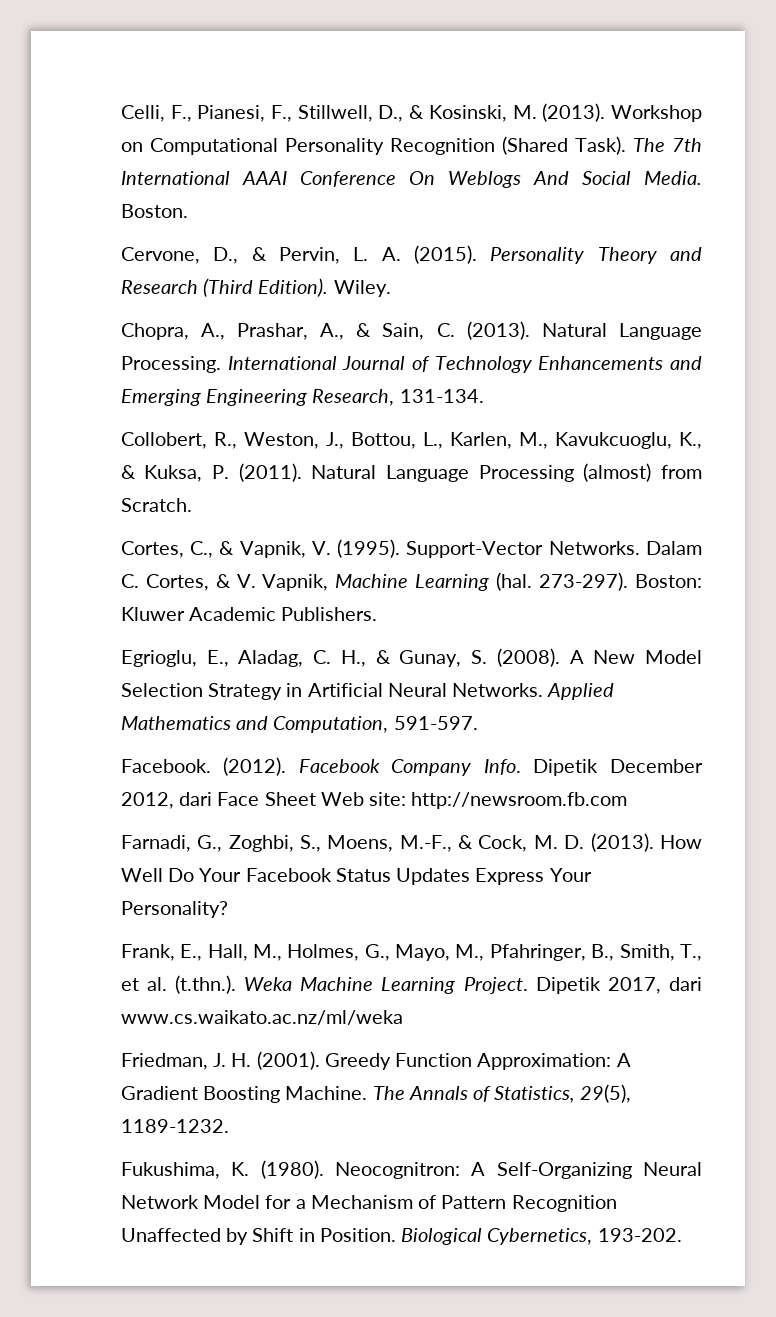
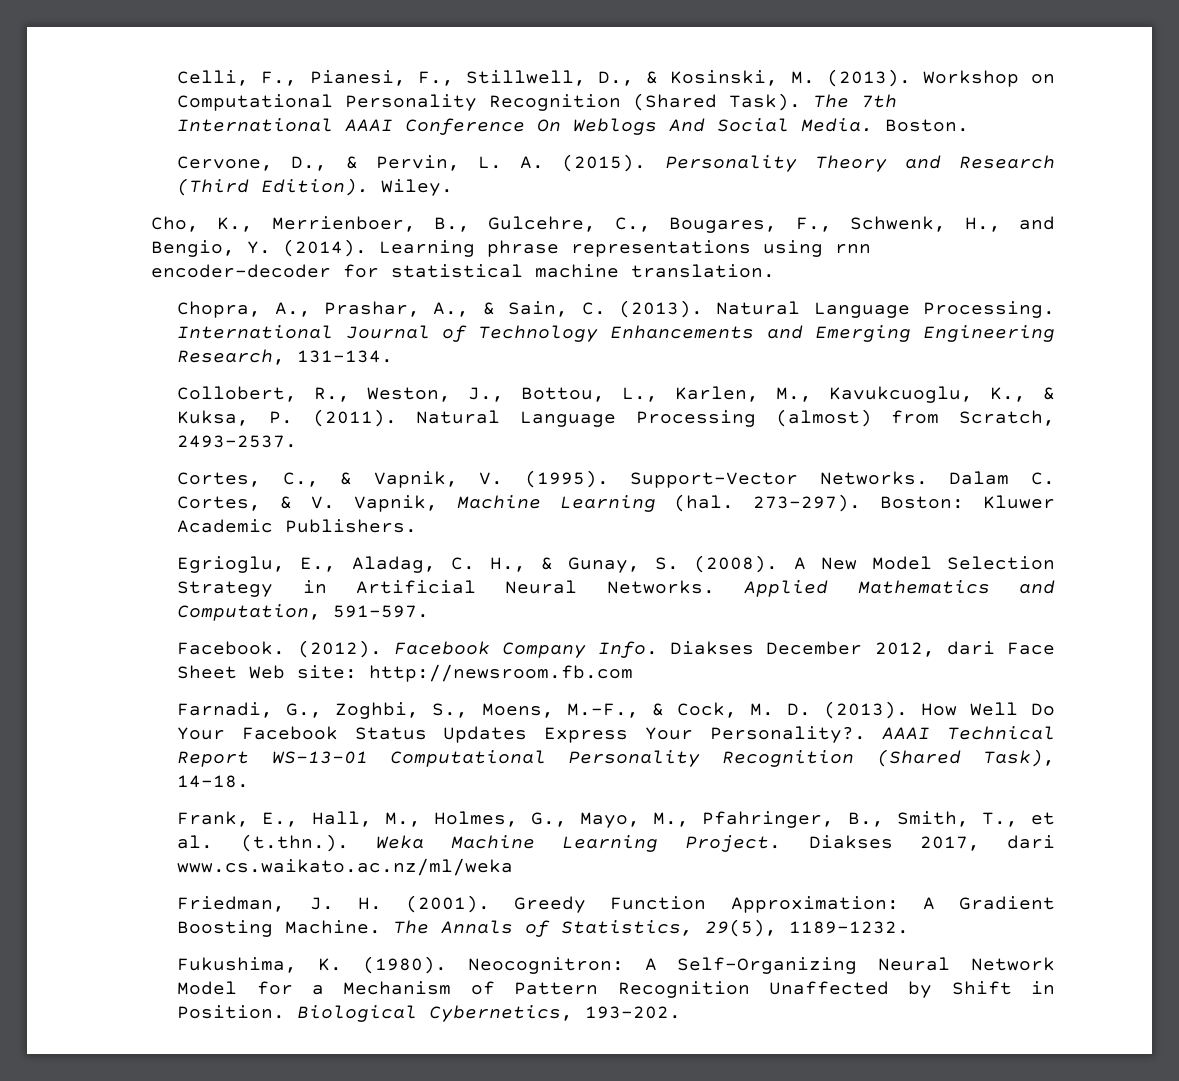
(391, 288) none -> [150,216,1055,233] [150,239,871,257] [150,264,775,278] // Cho, K., Merrienboer, B., Gulcehre, C., Bougares, F., Schwenk, H., and Bengio, Y. (2014). Learning phrase representations using rnn encoder-decoder for statistical machine translation.
[120,498,192,512] Scratch. -> [958,410,1055,426] [177,435,298,448] Scratch, 2493-2537.
[533,759,599,776] Dipetik -> [670,641,755,655] Diakses
[120,901,228,918] Personality? -> [709,726,1055,743] [177,749,1055,767] [177,775,250,788] Personality?. AAAI Technical Report WS-13-01 Computational Personality Recognition (Shared Task), 14-18.
[535,977,601,994] Dipetik -> [808,835,893,849] Diakses

